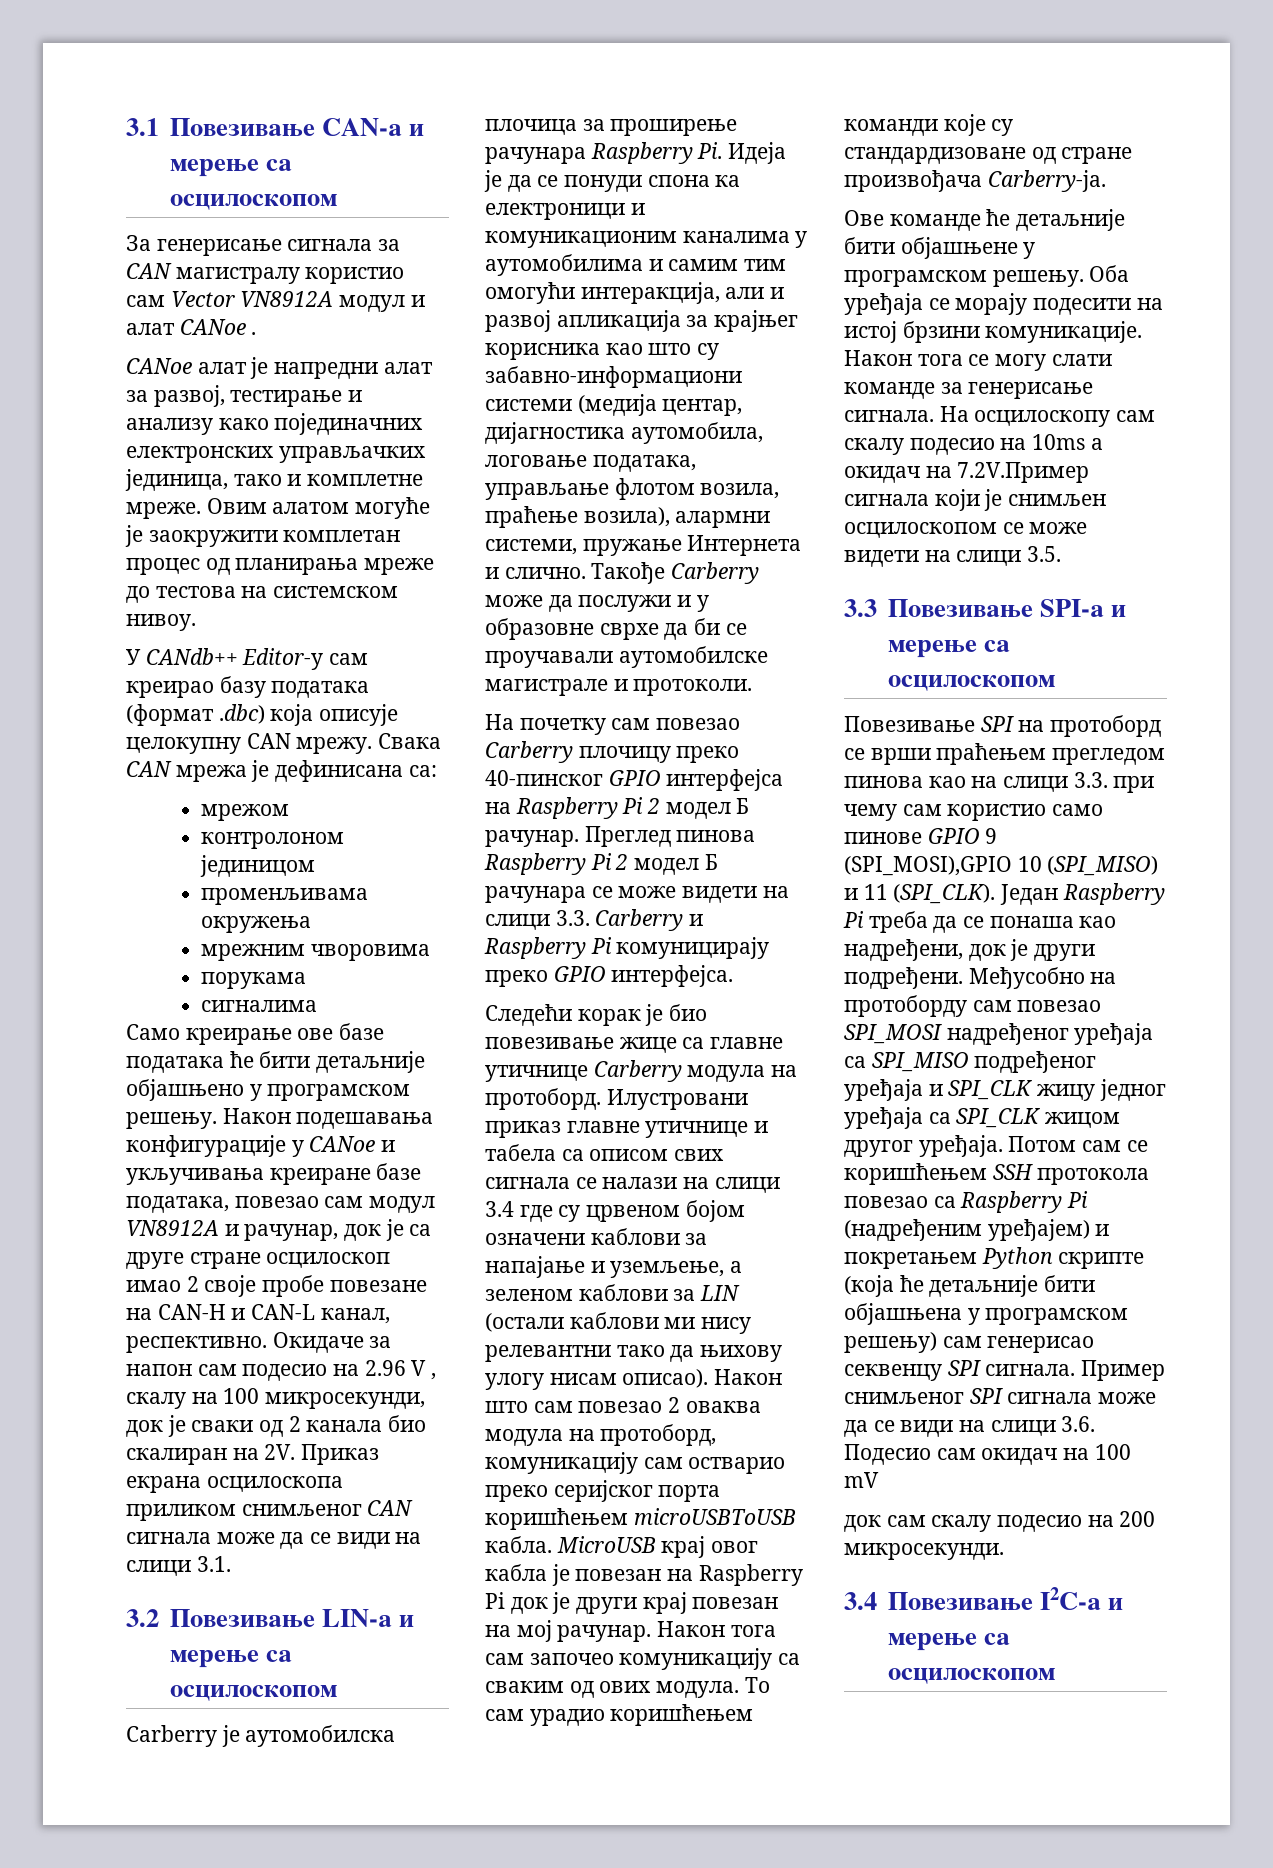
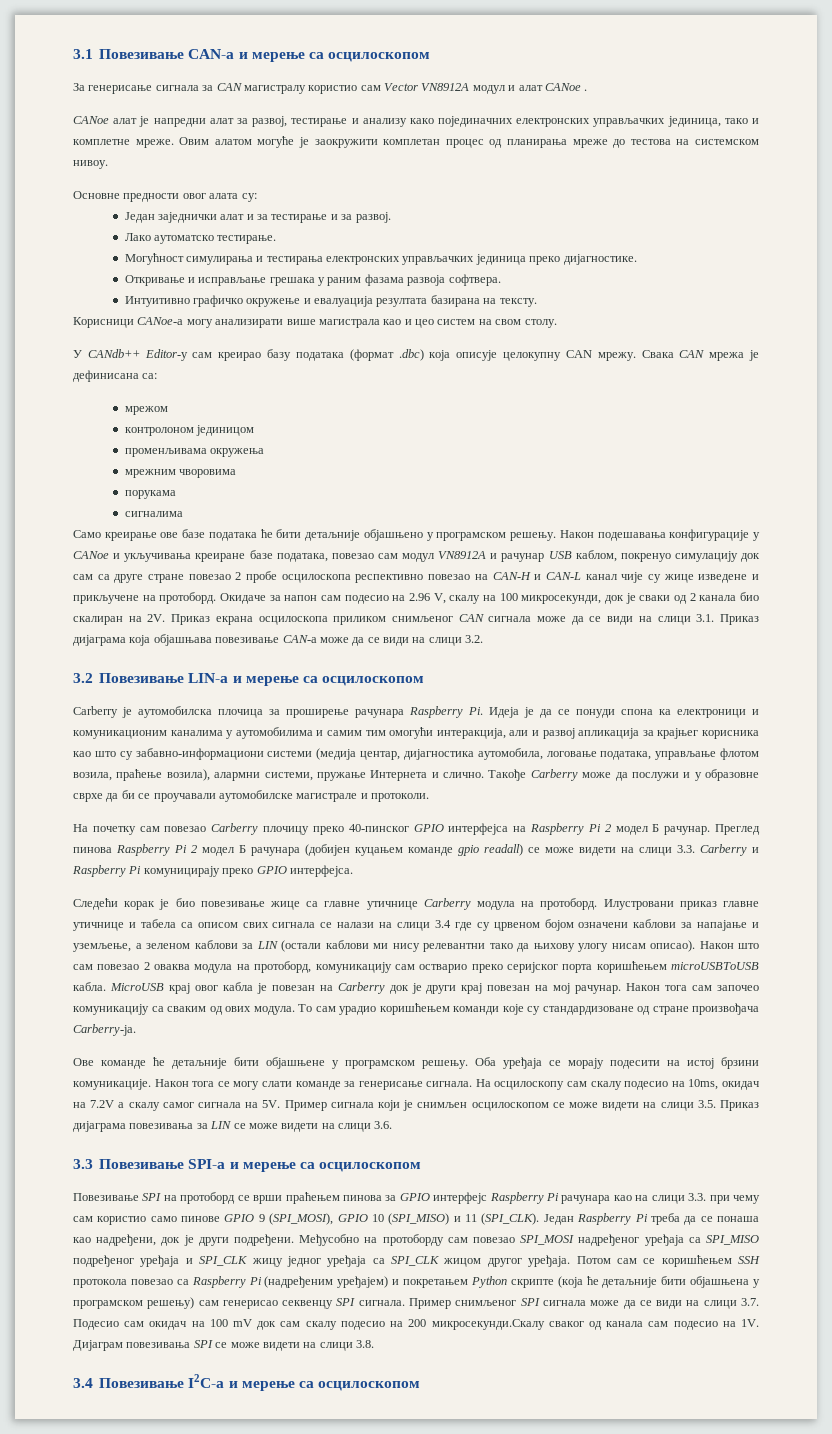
(196, 622) none -> [73,191,257,202] [124,212,391,223] [124,233,277,244] [124,253,637,265] [124,274,501,286] [124,295,537,307] [73,317,557,328] // Основне предности овог алата су: // Један заједнички алат и за тестирање и за развој. // Лако аутоматско тестирање. // Могућност симулирања и тестирања електронских управљачких јединица преко дијагностике. // Откривање и исправљање грешака у раним фазама развоја софтвера. // Интуитивно графичко окружење и евалуација резултата базирана на тексту. // Корисници CANoe-а могу анализирати више магистрала као и цео систем на свом столу.
[244,1219,432,1241] [126,1252,391,1269] [126,1275,427,1297] [126,1304,390,1324] [126,1336,267,1353] рачунар, док је са друге стране осцилоскоп имао 2 своје пробе повезане на CAN-H и CAN-L канал, респективно. -> [501,550,760,562] [73,571,760,583] [73,592,217,604] рачунар USB каблом, покренуо симулацију док сам са друге стране повезао 2 пробе осцилоскопа респективно повезао на CAN-H и CAN-L канал чије су жице изведене и прикључене на протоборд.
[411,1360,437,1380] V , -> [433,593,446,604] V,
(231, 1564) none -> [720,614,760,625] [73,634,484,646] Приказ дијаграма која објашњава повезивање CAN-а може да се види на слици 3.2.
(586, 894) none -> [305,844,523,856] (добијен куцањем команде gpio readall)
[698,1564,803,1586] [485,1592,505,1609] Raspberry Pi -> [337,982,385,994] Carberry
[1032,434,1103,450] [844,462,1090,483] 10ms а окидач на 7.2V.Пример -> [688,1079,760,1090] [73,1100,327,1111] 10ms, окидач на 7.2V а скалу самог сигнала на 5V. Пример
(1062, 554) none -> [720,1100,760,1111] [73,1121,393,1132] Приказ дијаграма повезивања за LIN се може видети на слици 3.6.
[1052,748,1166,765] [844,776,923,788] прегледом пинова -> [342,1192,611,1204] пинова за GPIO интерфејс Raspberry Pi рачунара
[844,856,1012,876] (SPI_MOSI),GPIO -> [269,1213,368,1225] (SPI_MOSI), GPIO
[1061,1416,1096,1432] 3.6. -> [740,1298,759,1306] 3.7.
(879, 1480) // -> (253, 1323) none
[844,1543,1004,1560] микросекунди. -> [431,1319,760,1330] [73,1340,374,1351] микросекунди.Скалу сваког од канала сам подесио на 1V. Дијаграм повезивања SPI се може видети на слици 3.8.

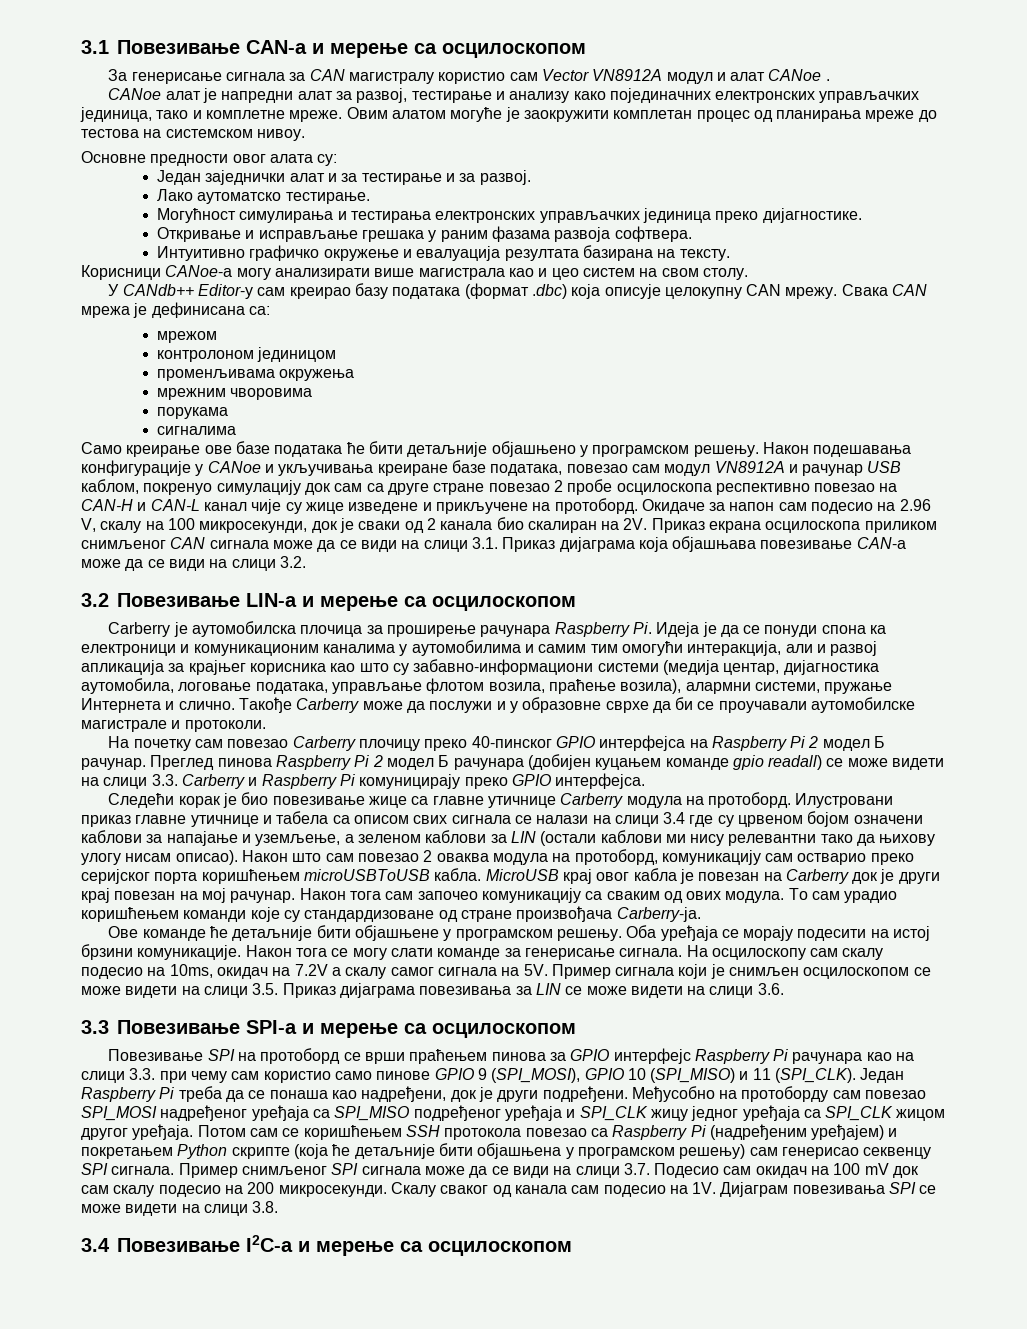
[431,1319,545,1330] микросекунди.Скалу -> [278,1182,436,1197] микросекунди. Скалу

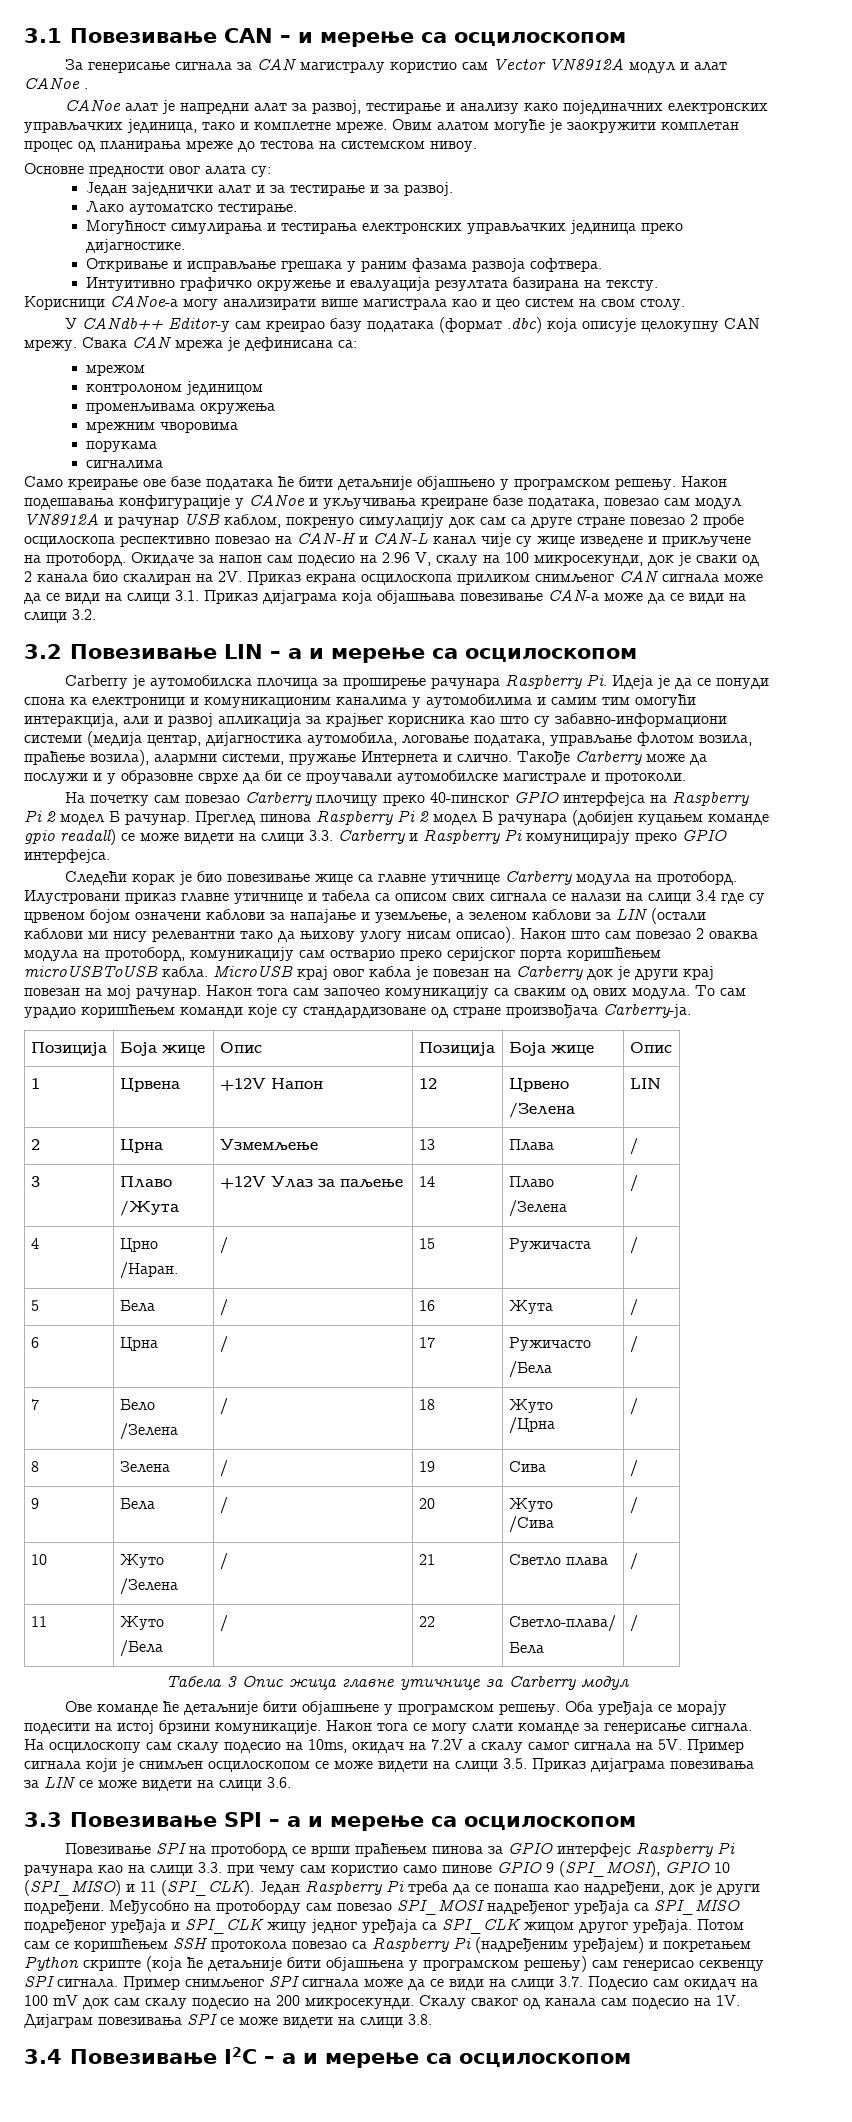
[246,40,307,54] CAN-а -> [224,28,291,43] CAN –
[246,593,297,607] LIN-а -> [224,644,302,659] LIN – а
(701, 914) none -> [30,1042,107,1056] [119,1042,205,1056] [219,1042,262,1053] [418,1042,495,1056] [508,1042,594,1056] [629,1042,672,1053] [30,1078,40,1089] [119,1078,180,1092] [219,1078,323,1091] [418,1078,437,1089] [508,1078,569,1092] [508,1102,575,1118] [629,1078,661,1089] [30,1139,40,1150] [119,1139,163,1153] [219,1139,318,1151] [418,1139,435,1150] [508,1139,554,1151] [629,1138,638,1155] [30,1176,40,1187] [119,1176,172,1188] [119,1200,179,1216] [219,1176,403,1189] [418,1176,435,1187] [508,1176,554,1188] [508,1200,567,1217] [629,1175,638,1192] [30,1238,39,1249] [119,1238,158,1252] [119,1262,178,1279] [219,1237,228,1254] [418,1238,435,1249] [508,1238,591,1252] [629,1237,638,1254] [30,1300,39,1311] [119,1300,155,1312] [219,1299,228,1316] [418,1300,435,1311] [508,1300,553,1314] [629,1299,638,1316] [30,1337,39,1348] [119,1337,158,1351] [219,1336,228,1353] [418,1337,435,1348] [508,1337,591,1351] [508,1361,552,1378] [629,1336,638,1353] [30,1399,39,1410] [119,1399,155,1411] [119,1423,178,1440] [219,1398,228,1415] [418,1399,435,1410] [508,1399,553,1413] [508,1417,555,1434] [629,1398,638,1415] [30,1461,39,1472] [119,1461,170,1473] [219,1460,228,1477] [418,1461,435,1472] [508,1461,546,1472] [629,1460,638,1477] [30,1498,39,1509] [119,1498,155,1510] [219,1497,228,1514] [418,1498,435,1509] [508,1498,553,1512] [508,1516,554,1533] [629,1497,638,1514] [30,1554,47,1565] [119,1554,164,1568] [119,1578,178,1595] [219,1553,228,1570] [418,1554,435,1565] [508,1554,608,1566] [629,1553,638,1570] [30,1616,47,1627] [119,1616,164,1630] [119,1640,163,1657] [219,1615,228,1632] [418,1616,435,1627] [508,1615,616,1632] [508,1642,544,1654] [629,1615,638,1632] [165,1676,629,1690] // Позиција | Боја жице | Опис | Позиција | Боја жице | Опис // 1 | Црвена | +12V Напон | 12 | Црвено // /Зелена | LIN // 2 | Црна | Узмемљење | 13 | Плава | / // 3 | Плаво // /Жута | +12V Улаз за паљење | 14 | Плаво // /Зелена | / // 4 | Црно // /Наран. | / | 15 | Ружичаста | / // 5 | Бела | / | 16 | Жута | / // 6 | Црна | / | 17 | Ружичасто // /Бела | / // 7 | Бело // /Зелена | / | 18 | Жуто // /Црна | / // 8 | Зелена | / | 19 | Сива | / // 9 | Бела | / | 20 | Жуто // /Сива | / // 10 | Жуто // /Зелена | / | 21 | Светло плава | / // 11 | Жуто // /Бела | / | 22 | Светло-плава/ // Бела | / // Табела 3 Опис жица главне утичнице за Carberry модул
[246,1020,297,1034] SPI-а -> [224,1812,301,1827] SPI – а
[246,1235,293,1252] I2C-а -> [224,2047,296,2064] I2C – а

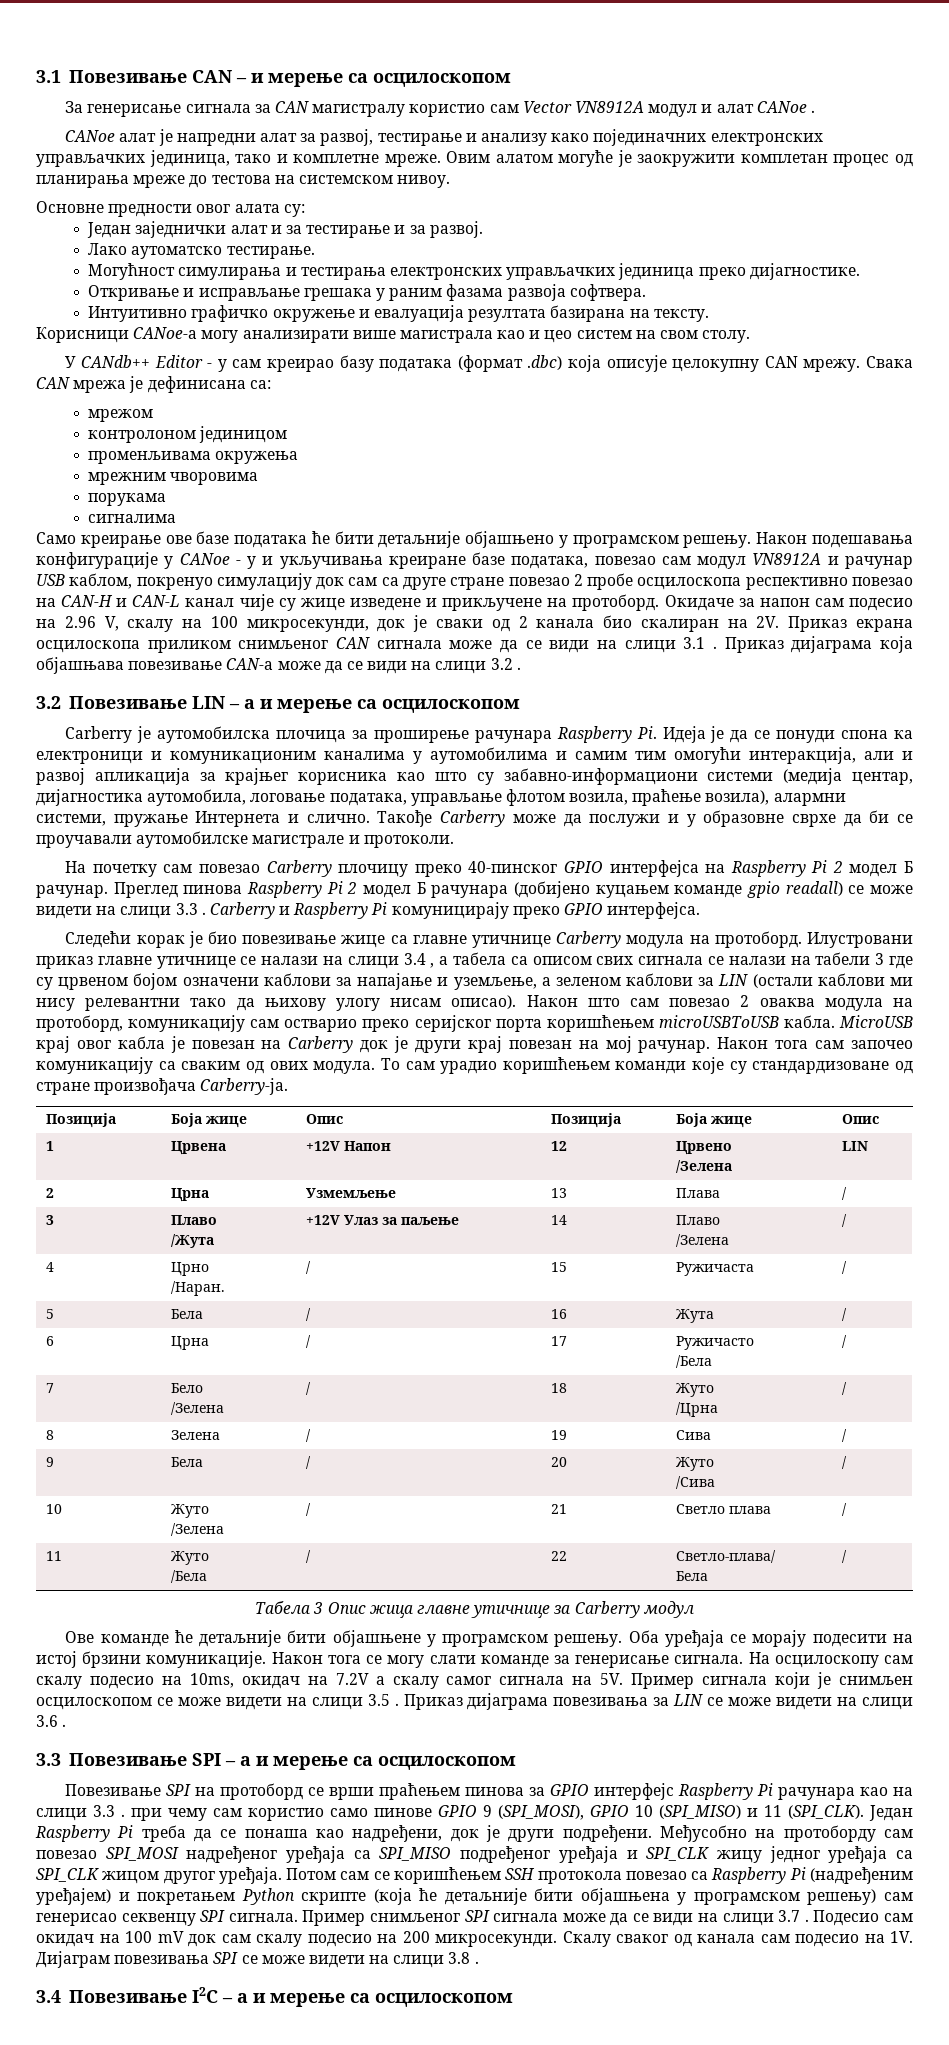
[167,318,230,332] Editor-у -> [154,355,227,372] Editor - у
(305, 500) none -> [235,556,257,569] - у
[175,590,199,601] 3.1. -> [683,637,717,649] 3.1 .
[72,609,96,620] 3.2. -> [490,658,521,670] 3.2 .
[572,810,633,826] (добијен -> [514,881,591,898] (добијено
[309,830,333,841] 3.3. -> [175,903,206,915] 3.3 .
[308,893,317,901] и -> [240,953,449,969] се налази на слици 3.4 , а
[648,890,716,904] слици 3.4 -> [815,952,885,965] табели 3
[503,1758,527,1769] 3.5. -> [367,1694,399,1706] 3.5 .
[267,1777,291,1788] 3.6. -> [36,1715,67,1727] 3.6 .
[198,1862,222,1873] 3.3. -> [93,1805,125,1817] 3.3 .
[559,1976,583,1987] 3.7. -> [778,1910,809,1922] 3.7 .
[408,2014,432,2025] 3.8. -> [448,1952,479,1964] 3.8 .

